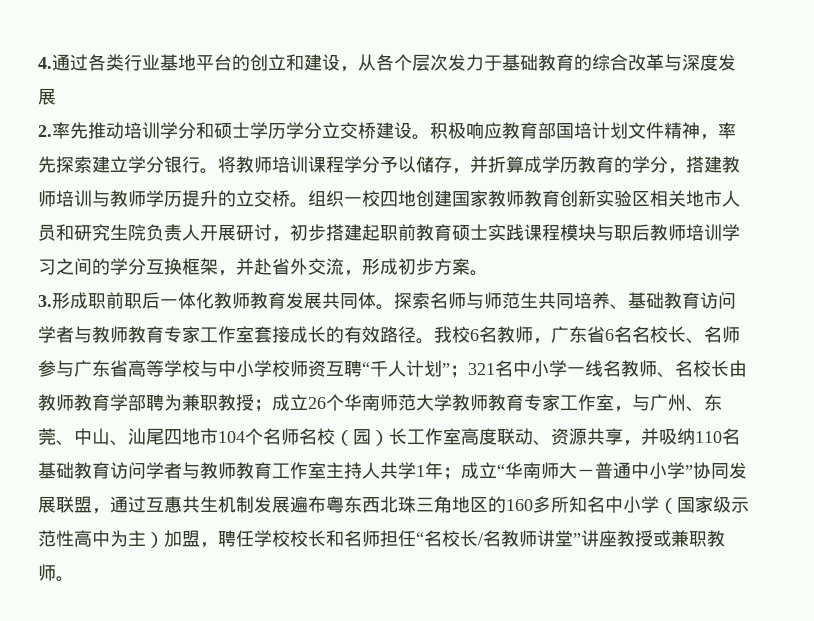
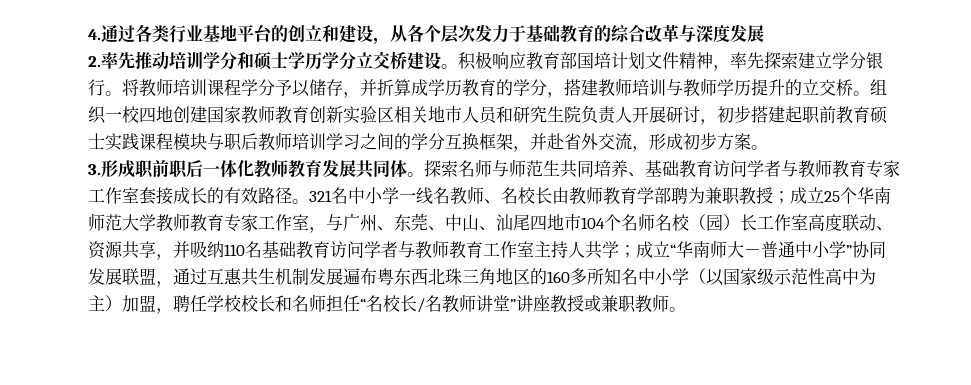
[434,326,740,344] [38,360,468,378] 我校6名教师，广东省6名名校长、名师参与广东省高等学校与中小学校师资互聘“千人计划”； -> (309, 201) none
[308,397,326,409] 26 -> [824,191,840,202] 25
[416,462,443,479] 1年 -> (619, 249) none
(677, 506) none -> [706,269,724,286] 以

